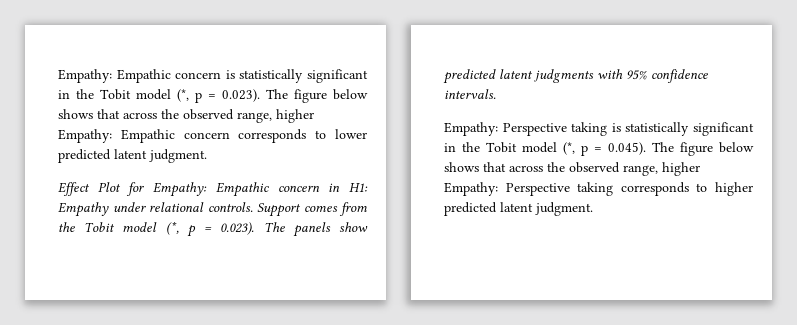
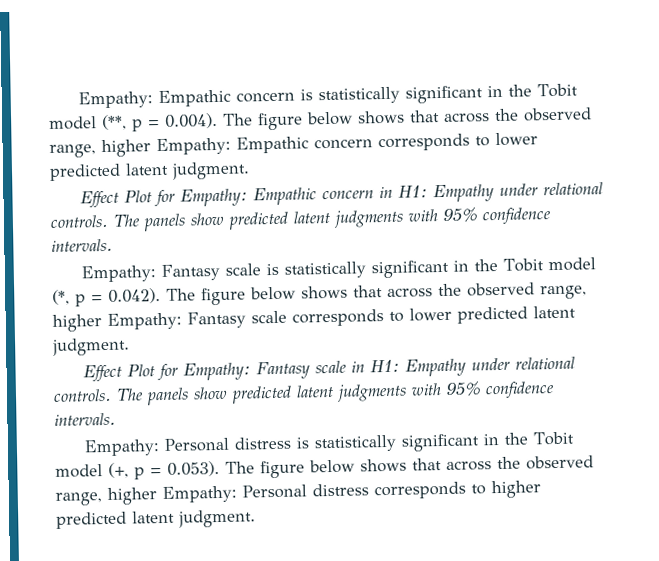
[177,89,260,103] (*, p = 0.023). -> [102,112,218,132] (**, p = 0.004).
[257,202,367,217] [58,221,255,237] Support comes from the Tobit model (*, p = 0.023). -> (109, 221) none
[502,122,608,136] Perspective taking -> [160,263,261,281] Fantasy scale
[608,142,646,155] 0.045). -> [108,288,161,304] 0.042).
[505,182,614,196] Perspective taking -> [187,305,576,329] [51,337,130,356] [82,356,575,383] [53,381,555,406] [54,412,116,426] [83,431,574,457] [55,455,594,480] [55,483,369,506] Fantasy scale corresponds to lower predicted latent judgment. // Effect Plot for Empathy: Fantasy scale in H1: Empathy under relational controls. The panels show predicted latent judgments with 95% confidence intervals. // Empathy: Personal distress is statistically significant in the Tobit model (+, p = 0.053). The figure below shows that across the observed range, higher Empathy: Personal distress

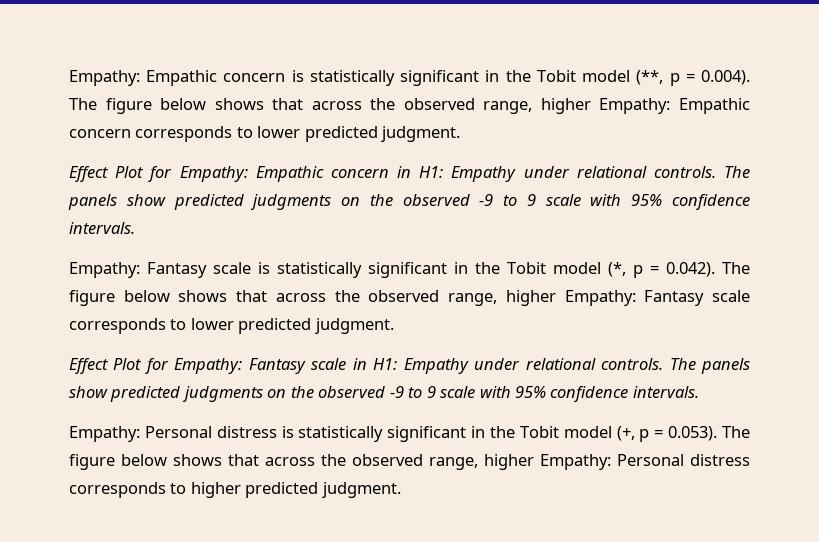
[125,162,169,176] latent -> (378, 134) none
[293,209,404,228] latent judgments -> [250,194,581,210] judgments on the observed -9 to 9 scale
[533,305,576,319] latent -> (312, 326) none
[296,383,407,402] latent judgments -> [181,386,476,402] judgments on the observed -9 to 9 scale
[132,510,175,524] latent -> (319, 490) none

